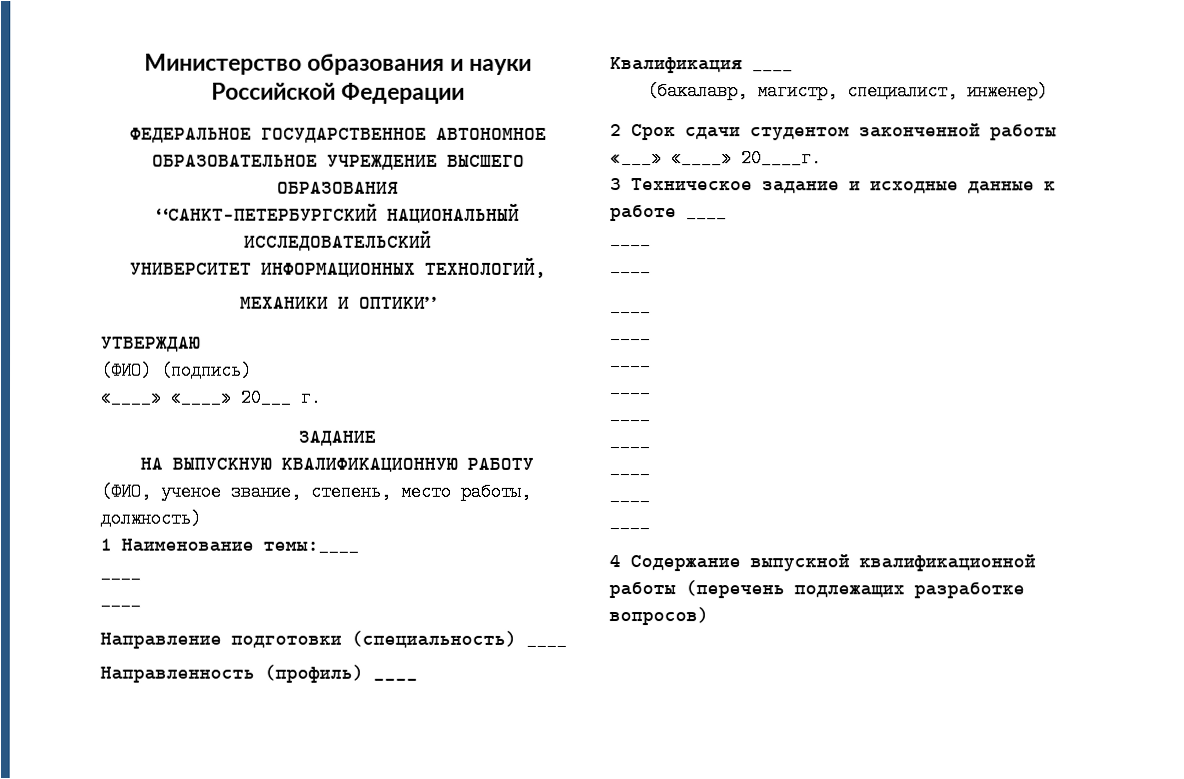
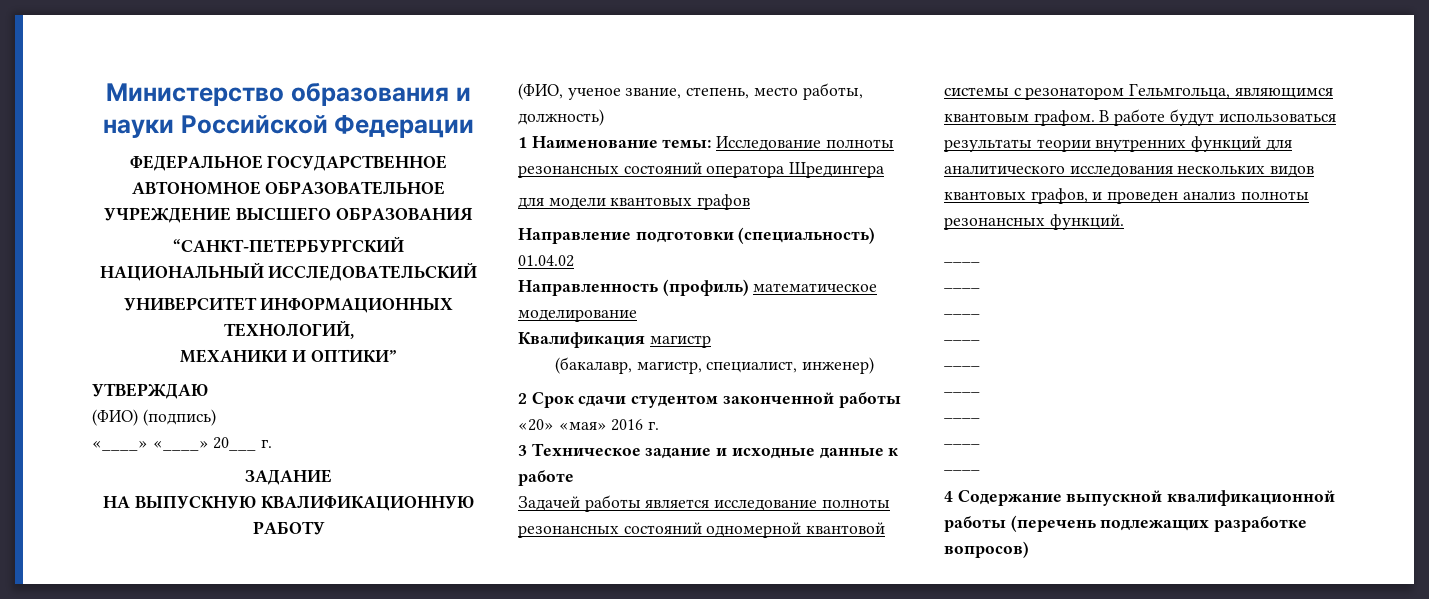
[263,536,359,555] [100,563,141,582] [100,590,141,609] темы:____ // ____ // ____ -> [662,136,894,151] [518,162,885,178] [518,194,751,210] темы: Исследование полноты резонансных состояний оператора Шредингера // для модели квантовых графов
[526,630,567,649] ____ -> [518,255,574,267] 01.04.02
[373,678,418,681] ____ -> [753,283,878,292] [518,309,637,322] математическое моделирование
[752,55,793,74] ____ -> [649,335,711,348] магистр
[610,149,822,168] «___» «____» 20____г. -> [518,419,660,431] «20» «мая» 2016 г.
[686,203,727,222] [610,230,651,249] [610,257,651,276] ____ // ____ // ____ -> [518,495,890,512] [518,522,886,538] [944,83,1333,100] [944,109,1336,126] [944,136,1292,152] [944,165,1315,177] [944,188,1309,204] [944,214,1124,230] // Задачей работы является исследование полноты резонансных состояний одномерной квантовой системы с резонатором Гельмгольца, являющимся квантовым графом. В работе будут использоваться результаты теории внутренних функций для аналитического исследования нескольких видов квантовых графов, и проведен анализ полноты резонансных функций.

